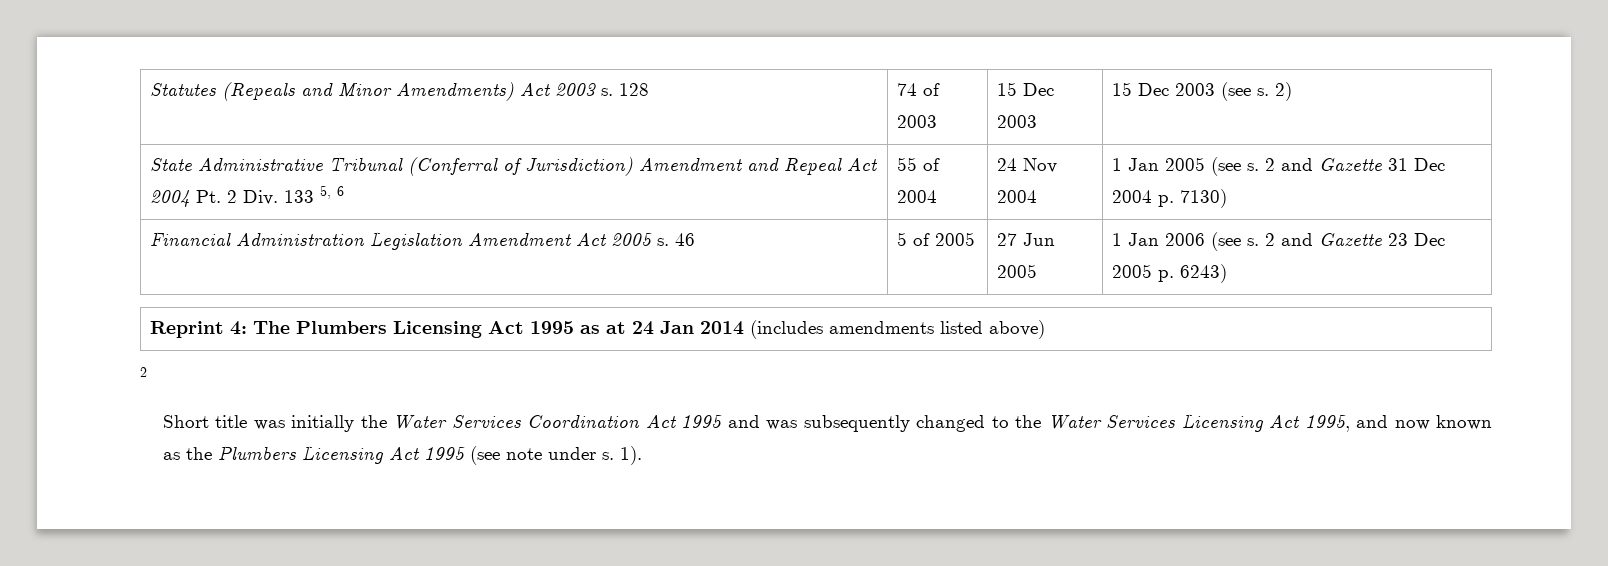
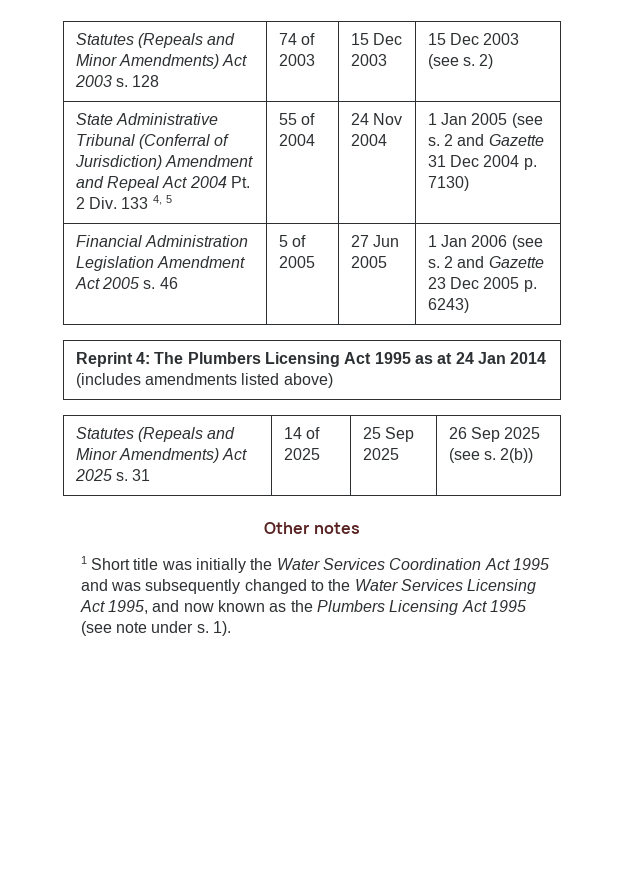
[320,185,345,199] 5, 6 -> [152,195,173,205] 4, 5
[140,367,147,377] // 2 // -> [75,427,236,442] [75,448,248,463] [74,469,151,481] [283,427,321,439] [283,448,320,460] [362,427,415,442] [362,448,399,460] [448,427,541,442] [448,448,534,463] [264,522,360,534] [80,556,87,564] // Statutes (Repeals and Minor Amendments) Act 2025 s. 31 | 14 of 2025 | 25 Sep 2025 | 26 Sep 2025 (see s. 2(b)) // Other notes // 1

